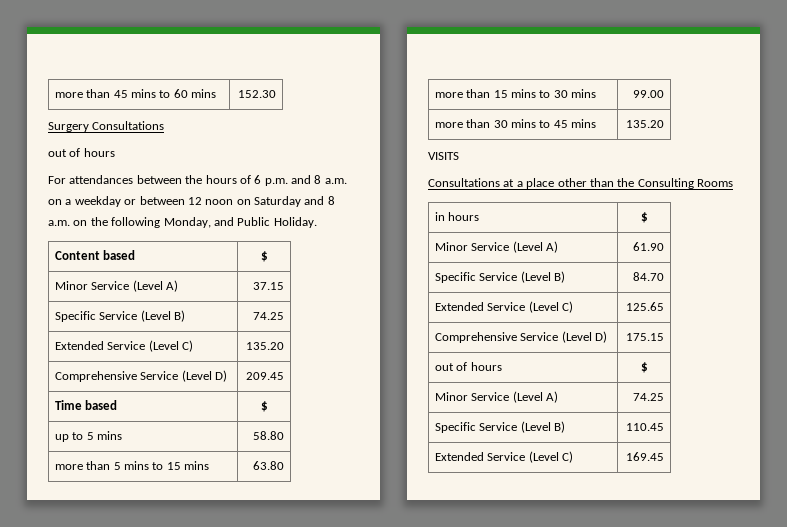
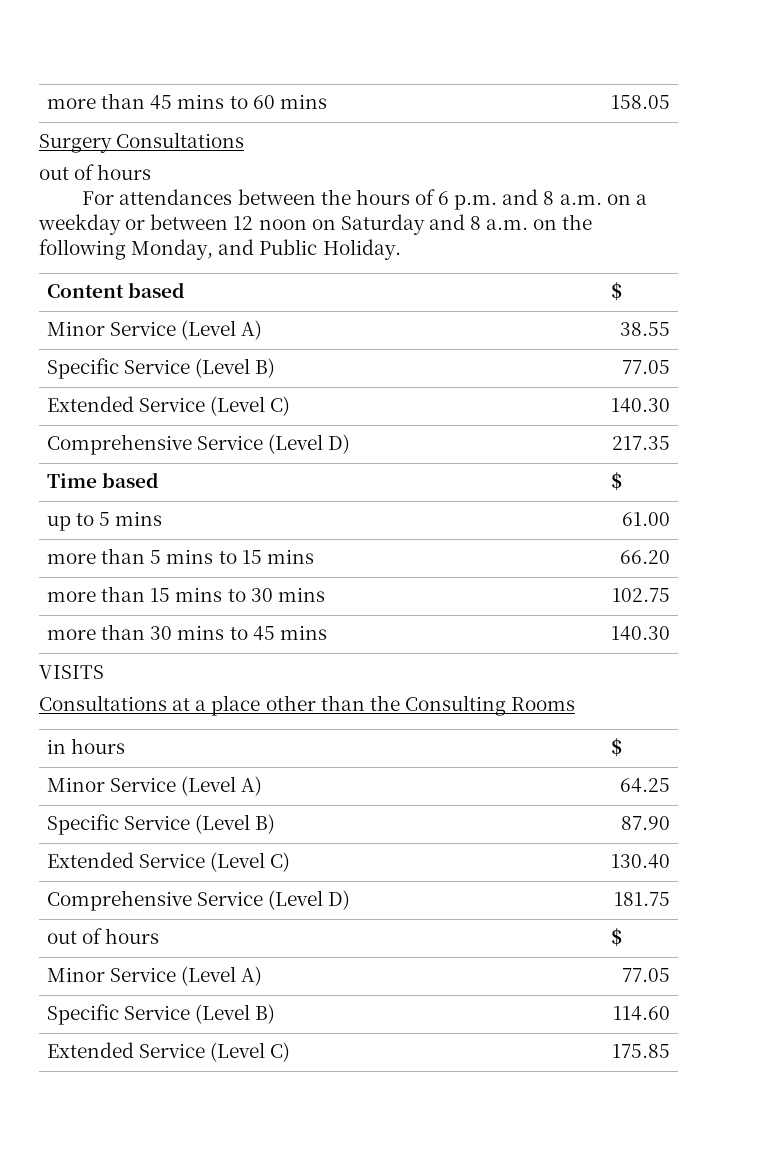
[238,90,277,98] 152.30 -> [610,95,670,109] 158.05
[253,282,285,290] [54,310,185,322] [253,312,285,320] [54,340,193,352] [246,342,285,350] [54,370,227,382] [246,372,285,380] 37.15 // Specific Service (Level B) | 74.25 // Extended Service (Level C) | 135.20 // Comprehensive Service (Level D) | 209.45 -> [619,322,670,336] [47,358,276,379] [621,360,670,374] [47,396,291,416] [610,398,670,413] [47,434,351,455] [611,436,670,450] 38.55 // Specific Service (Level B) | 77.05 // Extended Service (Level C) | 140.30 // Comprehensive Service (Level D) | 217.35
[253,431,285,440] 58.80 -> [621,512,670,526] 61.00
[253,461,285,470] 63.80 -> [619,550,670,564] 66.20
[633,90,665,98] 99.00 -> [611,588,670,602] 102.75
[626,120,665,128] 135.20 -> [610,626,670,641] 140.30
[633,242,665,251] [434,271,565,283] [633,272,665,281] [434,301,573,313] [626,302,665,311] [434,331,607,343] [626,333,665,341] 61.90 // Specific Service (Level B) | 84.70 // Extended Service (Level C) | 125.65 // Comprehensive Service (Level D) | 175.15 -> [619,778,670,793] [47,814,276,835] [620,816,670,830] [47,852,291,872] [610,854,670,869] [47,890,351,911] [613,892,670,906] 64.25 // Specific Service (Level B) | 87.90 // Extended Service (Level C) | 130.40 // Comprehensive Service (Level D) | 181.75
[633,393,665,401] [434,421,565,433] [626,423,665,431] [434,451,573,463] [626,452,665,461] 74.25 // Specific Service (Level B) | 110.45 // Extended Service (Level C) | 169.45 -> [621,968,670,982] [47,1004,276,1025] [612,1006,670,1021] [47,1042,291,1062] [611,1044,670,1058] 77.05 // Specific Service (Level B) | 114.60 // Extended Service (Level C) | 175.85

